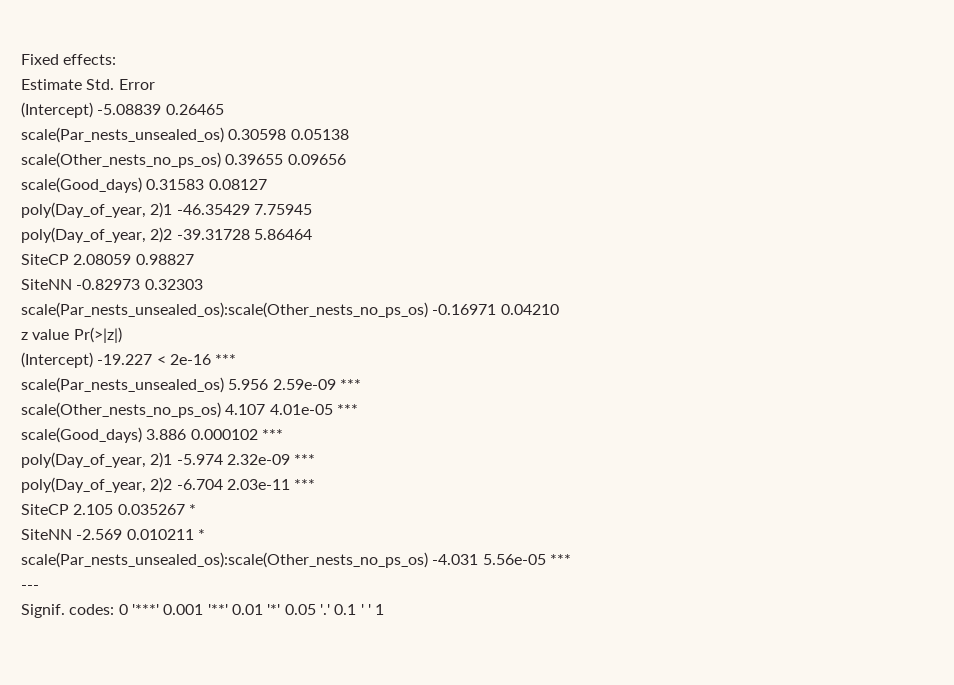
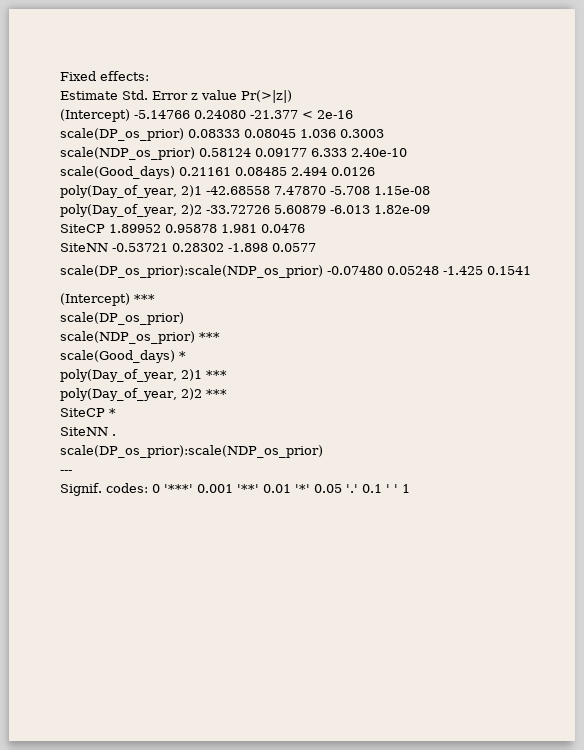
[21,102,224,118] [21,127,349,143] [21,152,346,168] [21,177,267,193] [21,202,312,218] [21,227,312,243] [21,254,194,265] [21,279,203,290] [21,302,559,318] // (Intercept) -5.08839 0.26465 // scale(Par_nests_unsealed_os) 0.30598 0.05138 // scale(Other_nests_no_ps_os) 0.39655 0.09656 // scale(Good_days) 0.31583 0.08127 // poly(Day_of_year, 2)1 -46.35429 7.75945 // poly(Day_of_year, 2)2 -39.31728 5.86464 // SiteCP 2.08059 0.98827 // SiteNN -0.82973 0.32303 // scale(Par_nests_unsealed_os):scale(Other_nests_no_ps_os) -0.16971 0.04210 // -> (188, 95) none
[97,354,153,365] -19.227 -> [134,110,298,119] -5.14766 0.24080 -21.377
[215,354,237,365] [21,377,361,393] [21,402,333,418] *** // scale(Par_nests_unsealed_os) 5.956 2.59e-09 *** // scale(Other_nests_no_ps_os) 4.107 4.01e-05 -> [60,128,384,141] [60,147,407,160] [60,166,375,179] [60,185,430,198] [60,204,430,217] [60,224,305,233] [60,243,316,252] [60,265,531,278] [60,293,155,306] [60,312,184,325] [60,331,195,344] // scale(DP_os_prior) 0.08333 0.08045 1.036 0.3003 // scale(NDP_os_prior) 0.58124 0.09177 6.333 2.40e-10 // scale(Good_days) 0.21161 0.08485 2.494 0.0126 // poly(Day_of_year, 2)1 -42.68558 7.47870 -5.708 1.15e-08 // poly(Day_of_year, 2)2 -33.72726 5.60879 -6.013 1.82e-09 // SiteCP 1.89952 0.95878 1.981 0.0476 // SiteNN -0.53721 0.28302 -1.898 0.0577 // scale(DP_os_prior):scale(NDP_os_prior) -0.07480 0.05248 -1.425 0.1541 // (Intercept) *** // scale(DP_os_prior) // scale(NDP_os_prior)
[146,429,283,440] [21,452,290,468] 3.886 0.000102 *** // poly(Day_of_year, 2)1 -5.974 2.32e-09 -> [179,351,186,360] [60,369,202,382] * // poly(Day_of_year, 2)1
[176,479,290,490] -6.704 2.03e-11 -> (202, 394) none
[73,504,185,515] 2.105 0.035267 -> (105, 412) none
[76,529,205,540] [21,552,571,568] -2.569 0.010211 * // scale(Par_nests_unsealed_os):scale(Other_nests_no_ps_os) -4.031 5.56e-05 *** -> [112,434,116,436] [60,445,323,458] . // scale(DP_os_prior):scale(NDP_os_prior)

